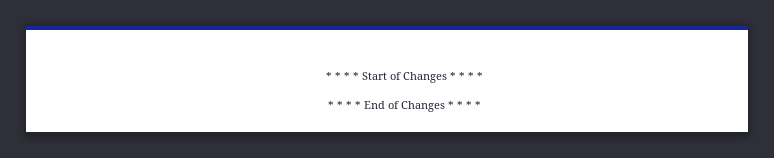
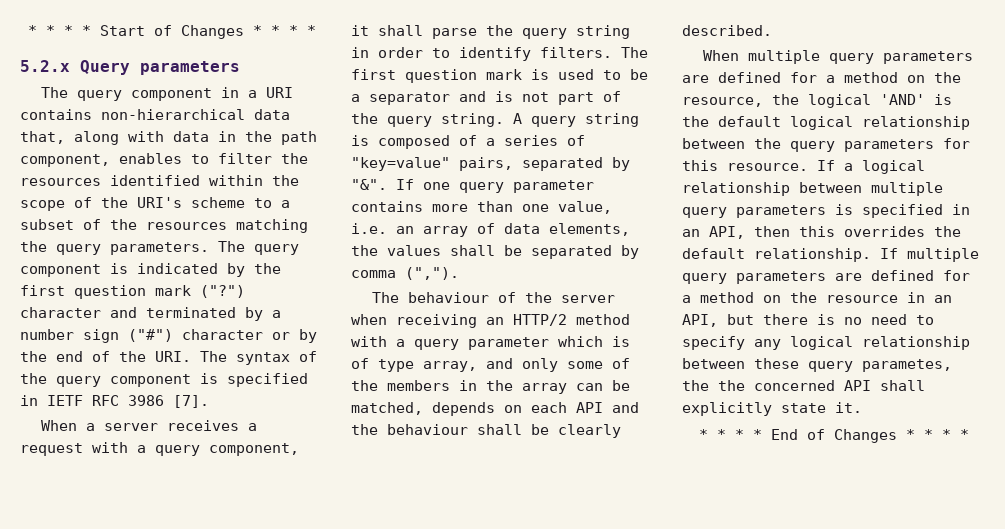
(483, 76) none -> [20,60,240,75] [41,87,294,101] [20,109,290,120] [20,131,317,145] [20,153,308,167] [20,175,299,186] [20,197,290,211] [20,219,308,233] [20,241,299,255] [20,263,281,277] [20,285,245,299] [20,307,281,321] [20,329,317,343] [20,351,317,365] [20,373,308,387] [20,395,209,408] [41,420,258,431] [20,442,299,456] [351,25,630,39] [351,47,648,61] [351,69,648,83] [351,91,621,105] [351,113,639,127] [351,135,585,149] [351,157,630,171] [351,179,594,193] [351,201,612,214] [351,223,630,237] [351,245,639,259] [351,267,459,280] [372,292,616,303] [351,314,630,328] [351,336,630,350] [351,358,630,372] [351,380,630,394] [351,402,639,416] [351,424,621,438] [682,25,772,36] [703,50,974,64] [682,72,961,83] [682,94,952,108] [682,116,970,130] [682,138,970,152] [682,160,925,174] [682,182,943,196] [682,204,970,218] [682,226,961,239] [682,248,979,262] [682,270,970,284] [682,292,952,303] [682,314,934,327] [682,336,970,350] [682,358,952,372] [682,380,925,391] [682,402,862,416] // 5.2.x Query parameters // The query component in a URI contains non-hierarchical data that, along with data in the path component, enables to filter the resources identified within the scope of the URI's scheme to a subset of the resources matching the query parameters. The query component is indicated by the first question mark ("?") character and terminated by a number sign ("#") character or by the end of the URI. The syntax of the query component is specified in IETF RFC 3986 [7]. // When a server receives a request with a query component, it shall parse the query string in order to identify filters. The first question mark is used to be a separator and is not part of the query string. A query string is composed of a series of "key=value" pairs, separated by "&". If one query parameter contains more than one value, i.e. an array of data elements, the values shall be separated by comma (","). // The behaviour of the server when receiving an HTTP/2 method with a query parameter which is of type array, and only some of the members in the array can be matched, depends on each API and the behaviour shall be clearly described. // When multiple query parameters are defined for a method on the resource, the logical 'AND' is the default logical relationship between the query parameters for this resource. If a logical relationship between multiple query parameters is specified in an API, then this overrides the default relationship. If multiple query parameters are defined for a method on the resource in an API, but there is no need to specify any logical relationship between these query parametes, the the concerned API shall explicitly state it.

